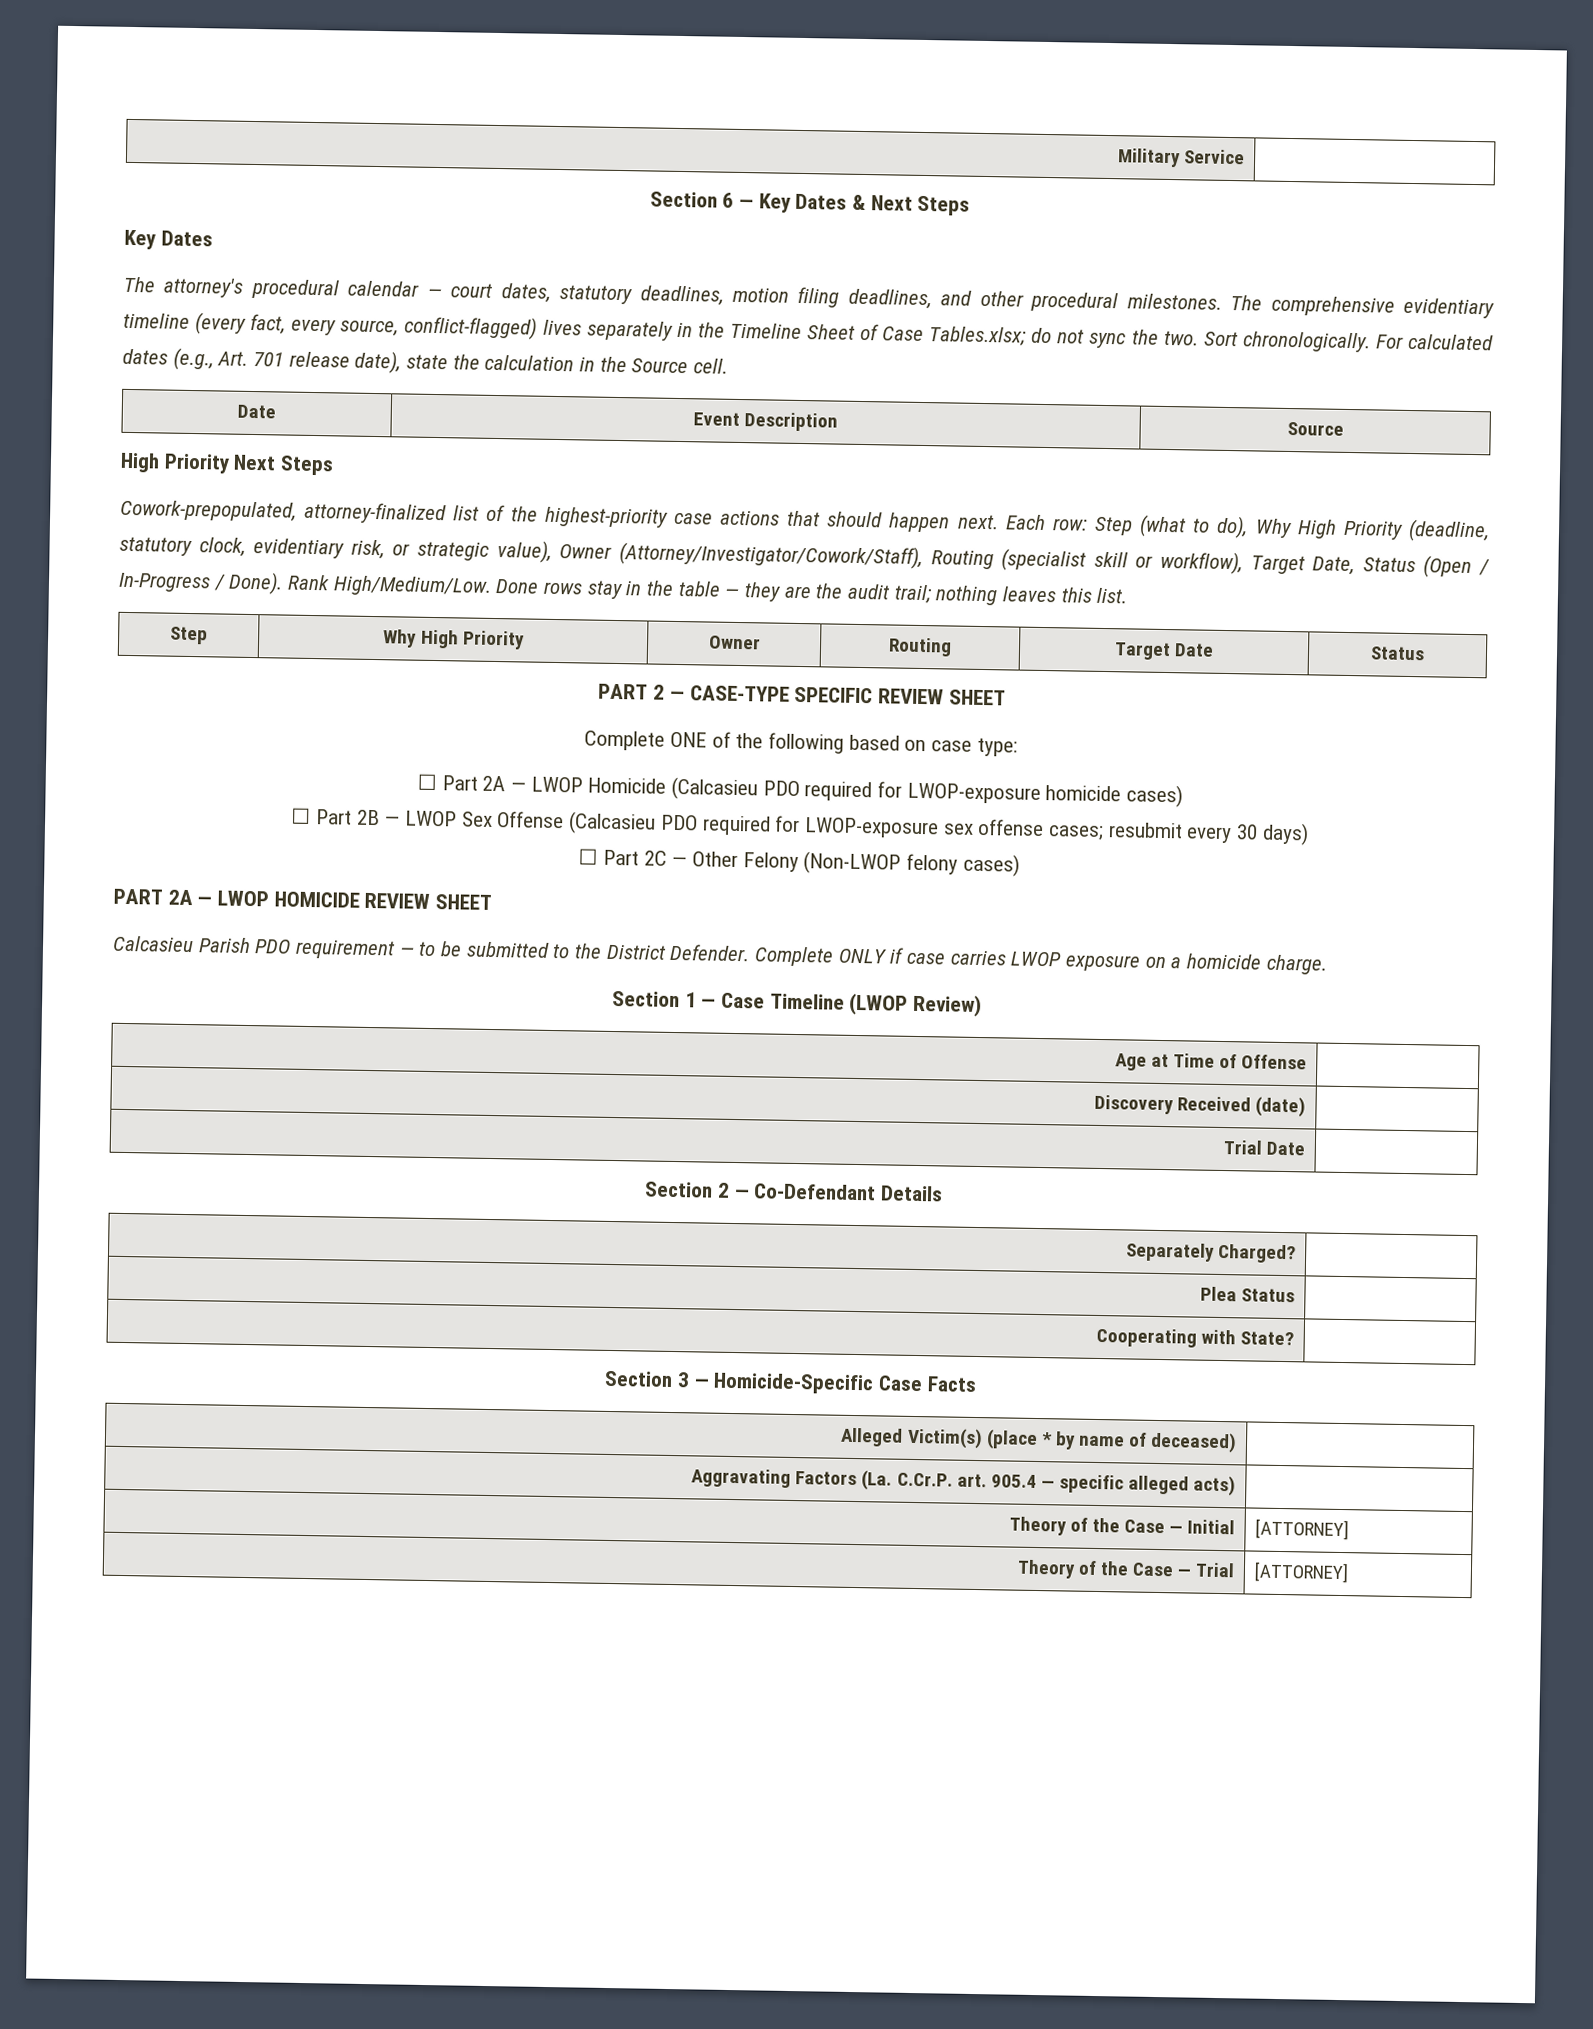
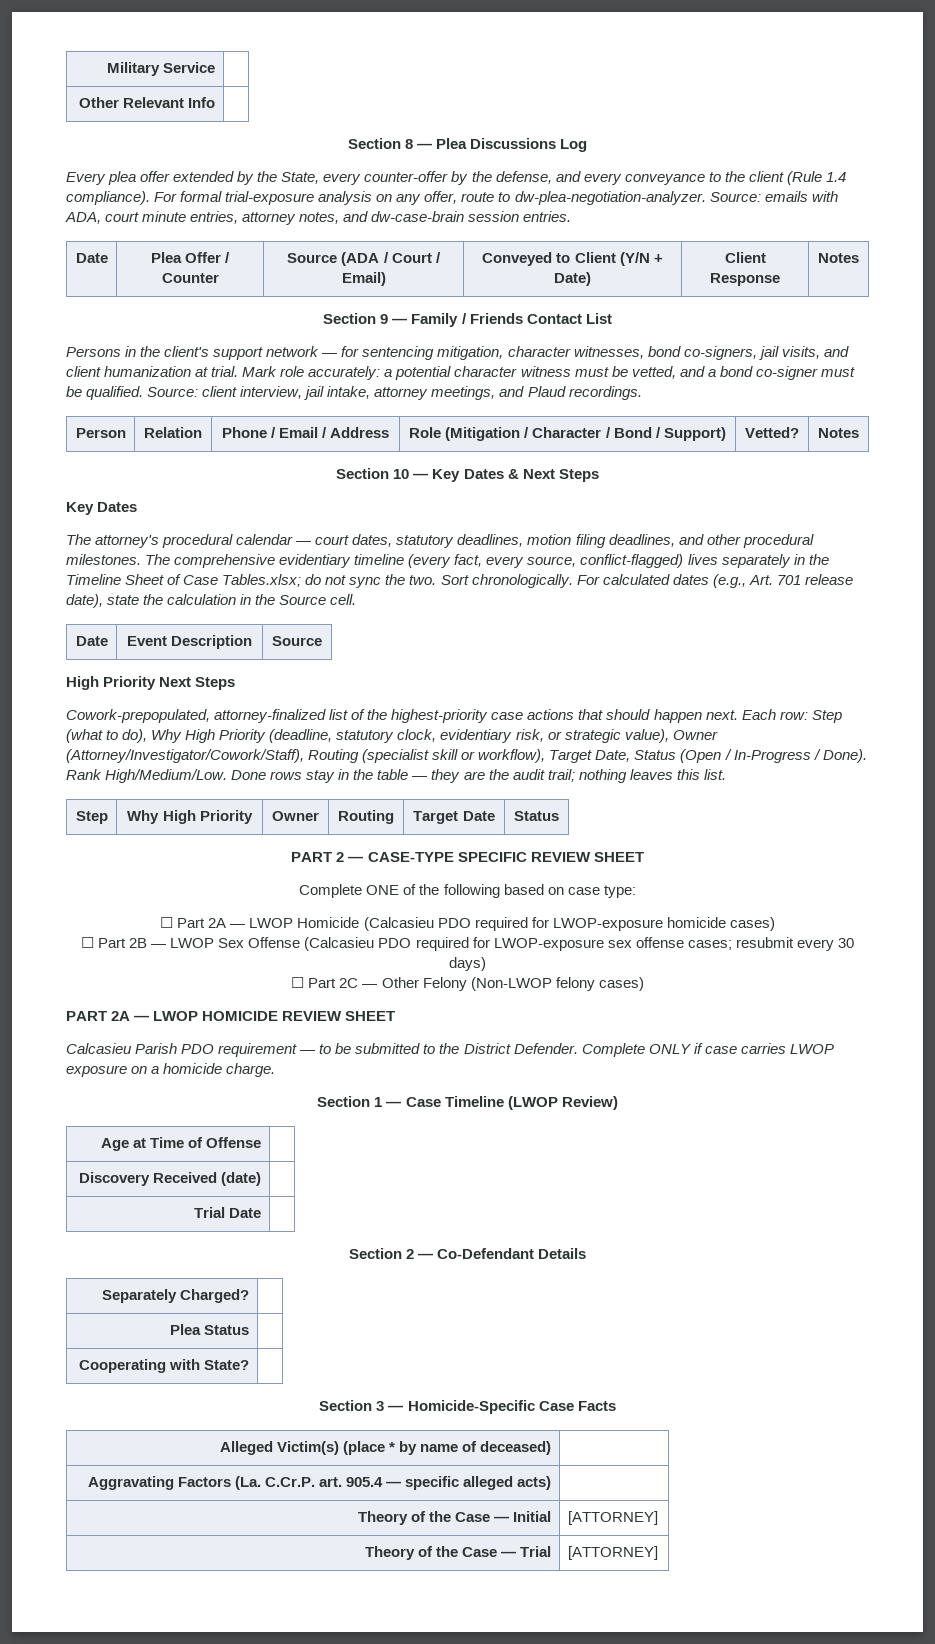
[649,191,735,208] // Section 6 -> [78,97,216,108] [347,138,588,152] [66,171,846,185] [66,191,838,205] [65,211,572,225] [75,253,108,263] [150,252,231,263] [161,273,219,283] [287,252,441,266] [341,272,386,286] [482,252,663,266] [554,272,591,286] [724,252,766,263] [709,273,780,286] [817,253,859,263] [323,313,612,327] [66,346,849,360] [66,366,855,380] [66,386,642,400] [75,428,126,438] [144,427,202,438] [221,427,390,438] [409,427,726,441] [744,427,799,438] [817,428,859,438] [336,468,410,479] // Other Relevant Info | // Section 8 — Plea Discussions Log // Every plea offer extended by the State, every counter-offer by the defense, and every conveyance to the client (Rule 1.4 compliance). For formal trial-exposure analysis on any offer, route to dw-plea-negotiation-analyzer. Source: emails with ADA, court minute entries, attorney notes, and dw-case-brain session entries. // Date | Plea Offer / Counter | Source (ADA / Court / Email) | Conveyed to Client (Y/N + Date) | Client Response | Notes // Section 9 — Family / Friends Contact List // Persons in the client's support network — for sentencing mitigation, character witnesses, bond co-signers, jail visits, and client humanization at trial. Mark role accurately: a potential character witness must be vetted, and a bond co-signer must be qualified. Source: client interview, jail intake, attorney meetings, and Plaud recordings. // Person | Relation | Phone / Email / Address | Role (Mitigation / Character / Bond / Support) | Vetted? | Notes // Section 10

